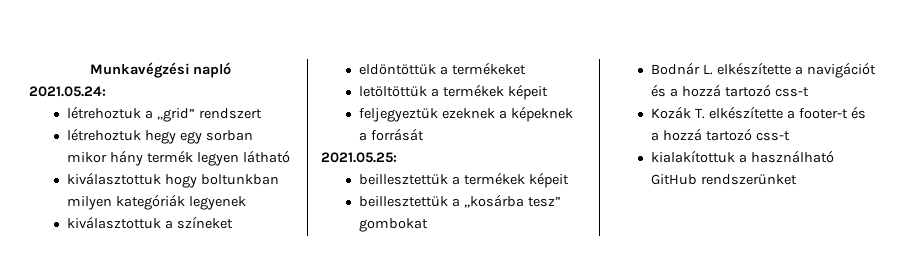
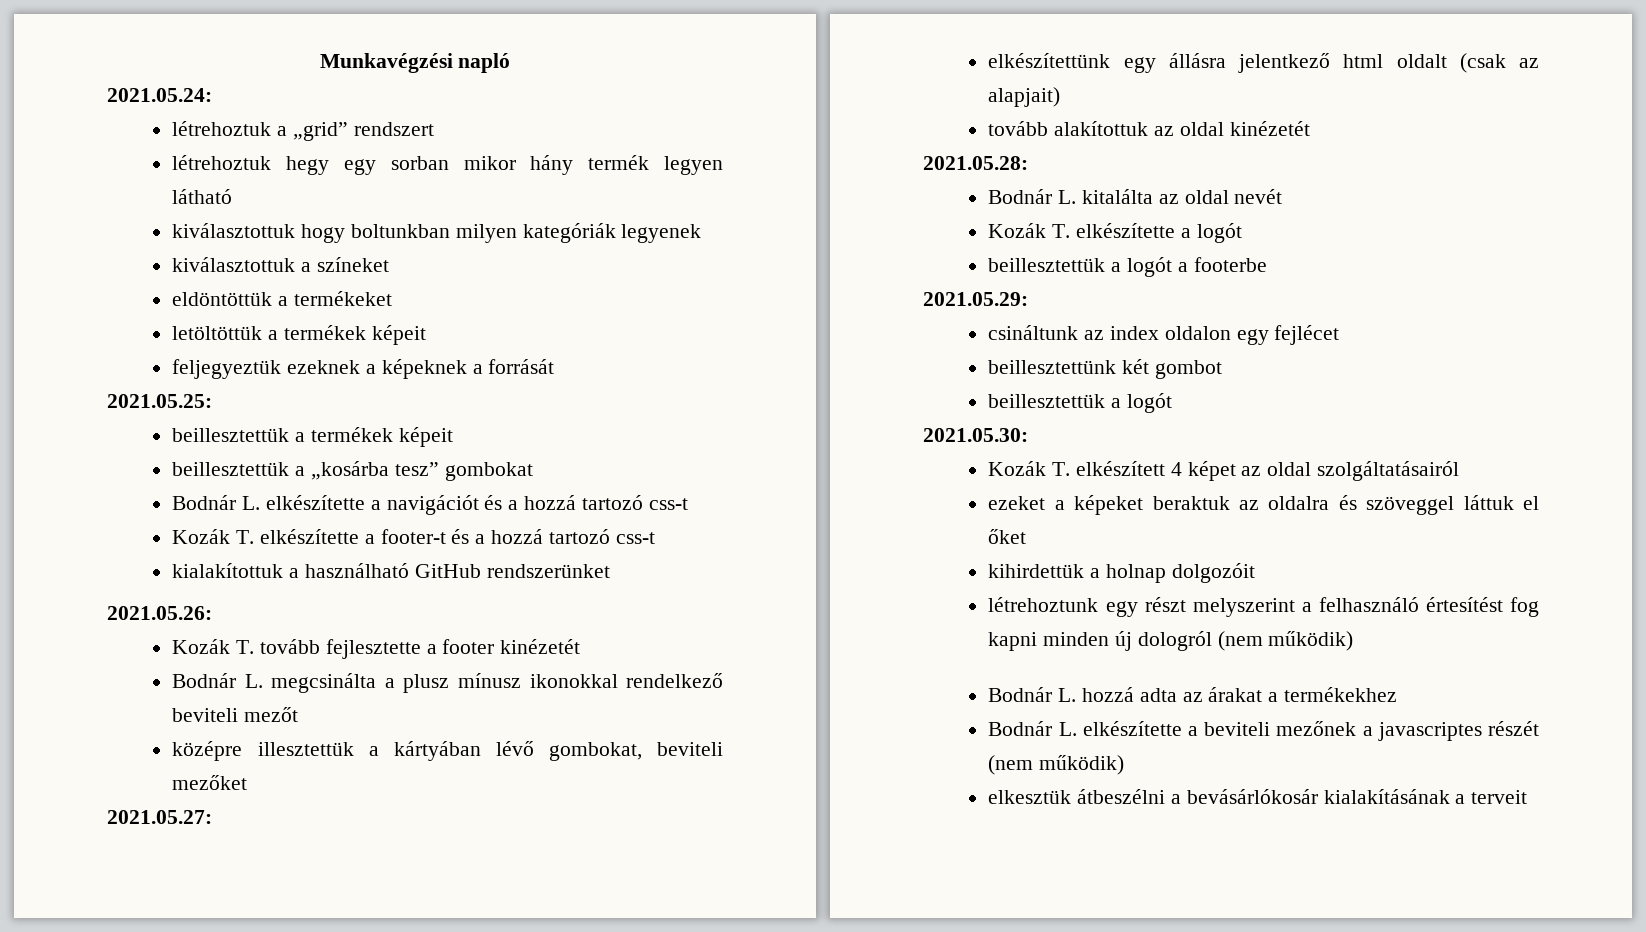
(798, 179) none -> [107,606,212,620] [172,639,581,659] [172,673,723,693] [172,707,299,722] [172,741,723,761] [172,775,248,790] [107,810,212,824] [988,53,1539,73] [988,87,1061,107] [988,121,1310,136] [923,156,1028,170] [988,189,1283,204] [988,223,1242,243] [988,257,1267,277] [923,292,1028,306] [988,325,1340,345] [988,359,1223,379] [988,393,1173,413] [923,428,1028,442] [988,461,1460,481] [988,495,1539,515] [988,529,1027,544] [988,563,1255,583] [988,597,1539,617] [988,631,1354,651] [988,687,1398,702] [988,721,1539,741] [988,755,1125,775] [988,789,1528,804] // 2021.05.26: // Kozák T. tovább fejlesztette a footer kinézetét // Bodnár L. megcsinálta a plusz mínusz ikonokkal rendelkező beviteli mezőt // középre illesztettük a kártyában lévő gombokat, beviteli mezőket // 2021.05.27: // elkészítettünk egy állásra jelentkező html oldalt (csak az alapjait) // tovább alakítottuk az oldal kinézetét // 2021.05.28: // Bodnár L. kitalálta az oldal nevét // Kozák T. elkészítette a logót // beillesztettük a logót a footerbe // 2021.05.29: // csináltunk az index oldalon egy fejlécet // beillesztettünk két gombot // beillesztettük a logót // 2021.05.30: // Kozák T. elkészített 4 képet az oldal szolgáltatásairól // ezeket a képeket beraktuk az oldalra és szöveggel láttuk el őket // kihirdettük a holnap dolgozóit // létrehoztunk egy részt melyszerint a felhasználó értesítést fog kapni minden új dologról (nem működik) // Bodnár L. hozzá adta az árakat a termékekhez // Bodnár L. elkészítette a beviteli mezőnek a javascriptes részét (nem működik) // elkesztük átbeszélni a bevásárlókosár kialakításának a terveit

